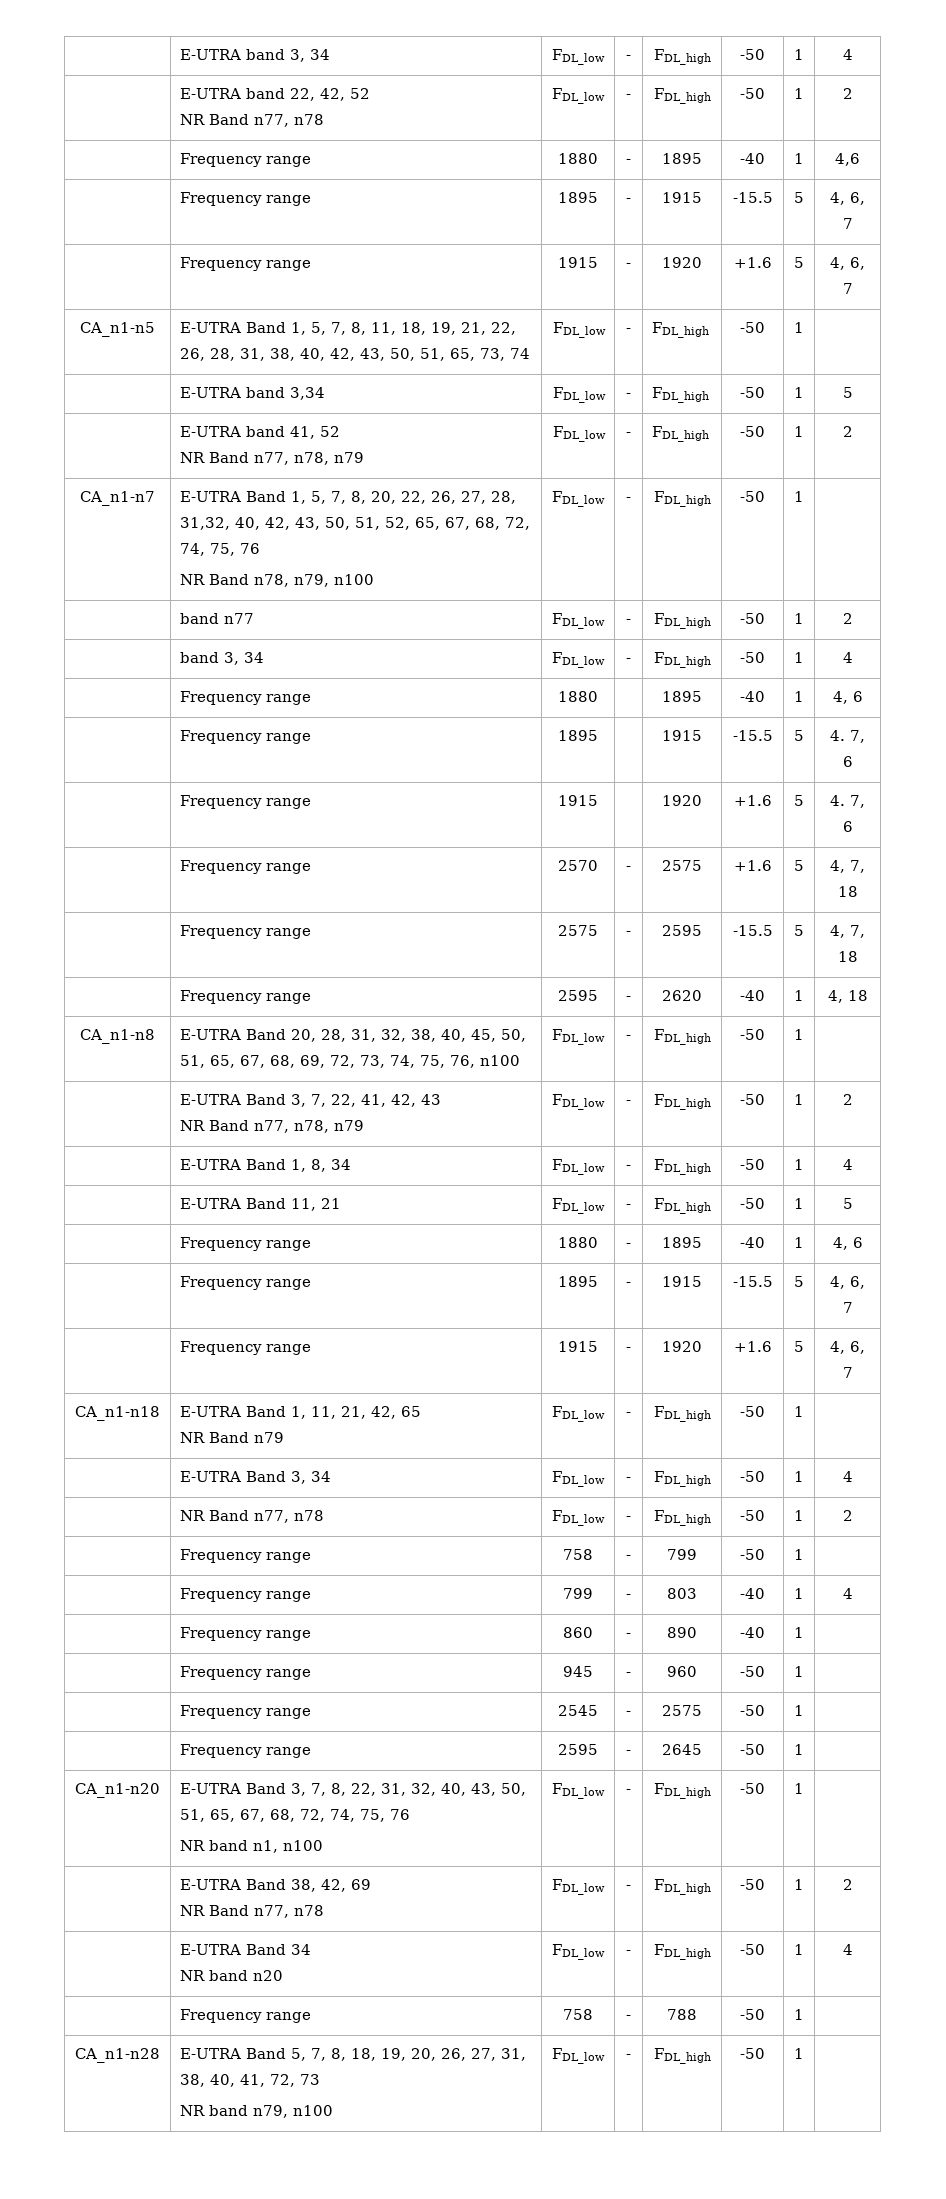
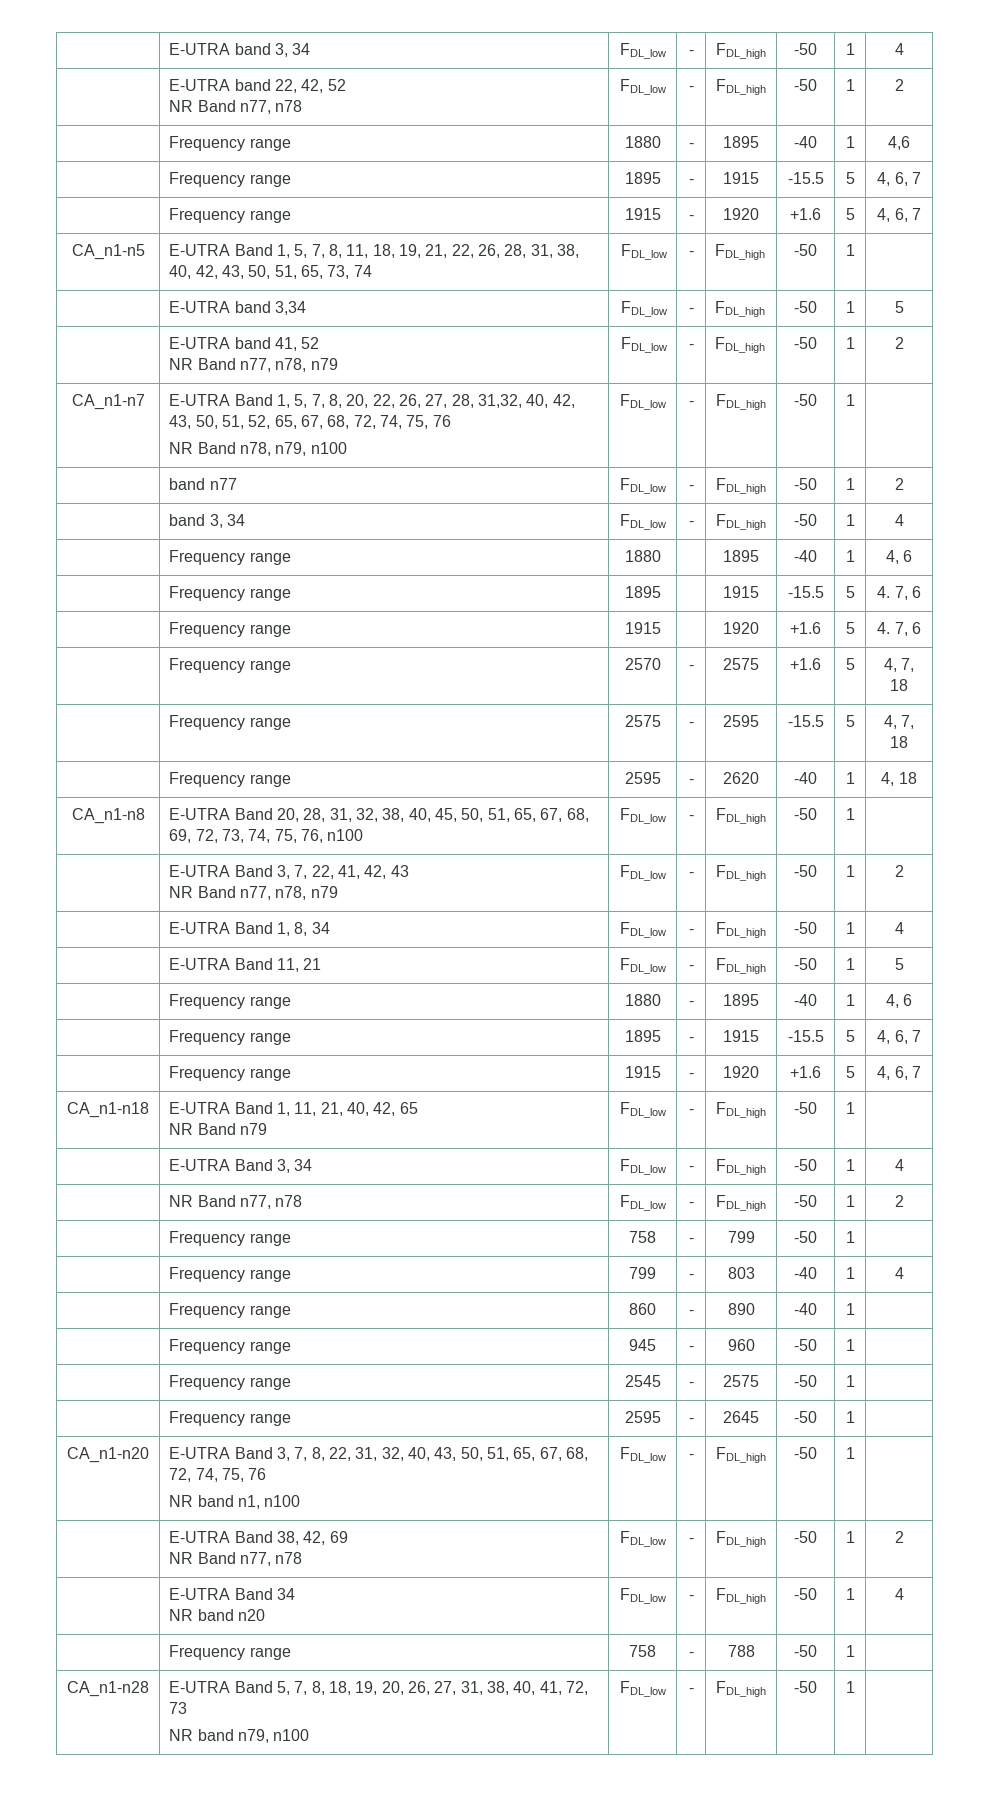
(367, 1412) none -> [346,1102,369,1116] 40,

